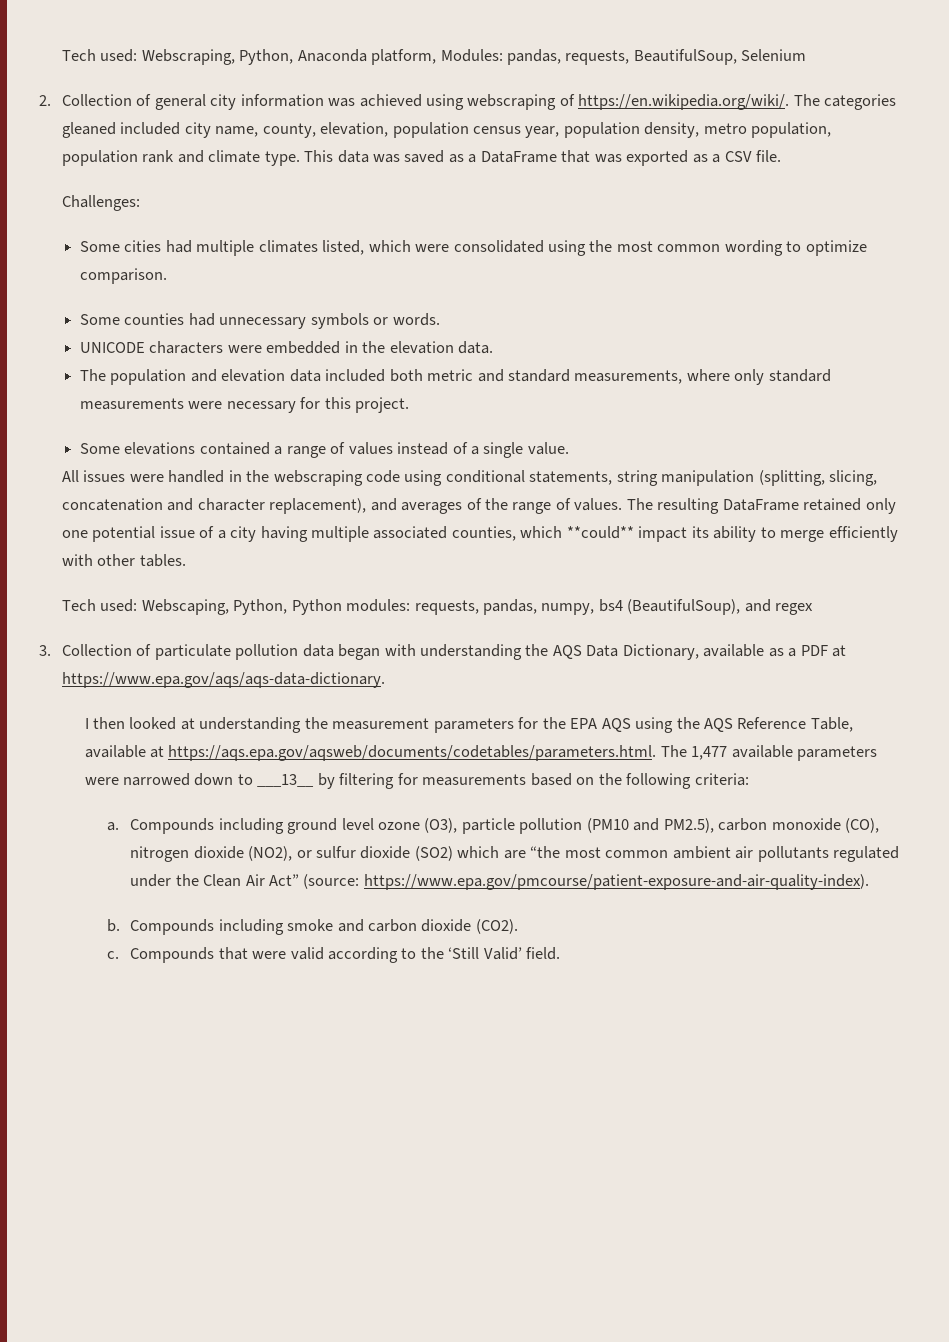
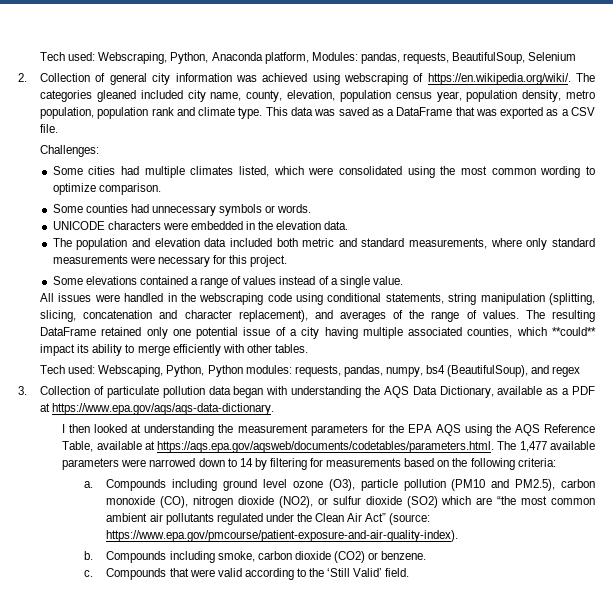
[257,774,315,787] ___13__ -> [239,458,253,467] 14
[287,919,518,934] smoke and carbon dioxide (CO2). -> [217,551,427,563] smoke, carbon dioxide (CO2) or benzene.

